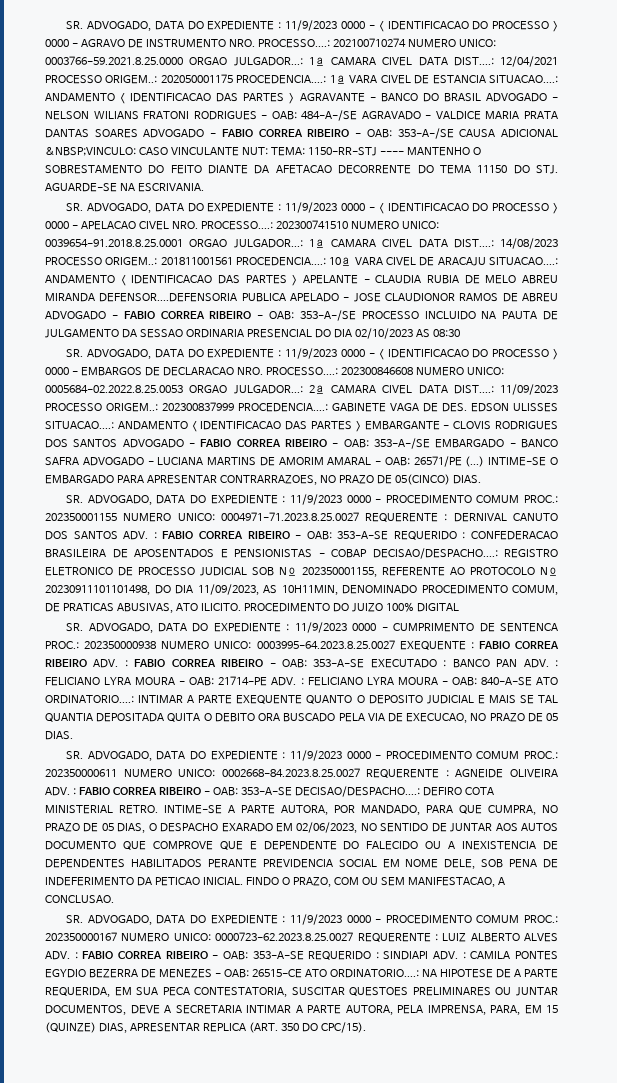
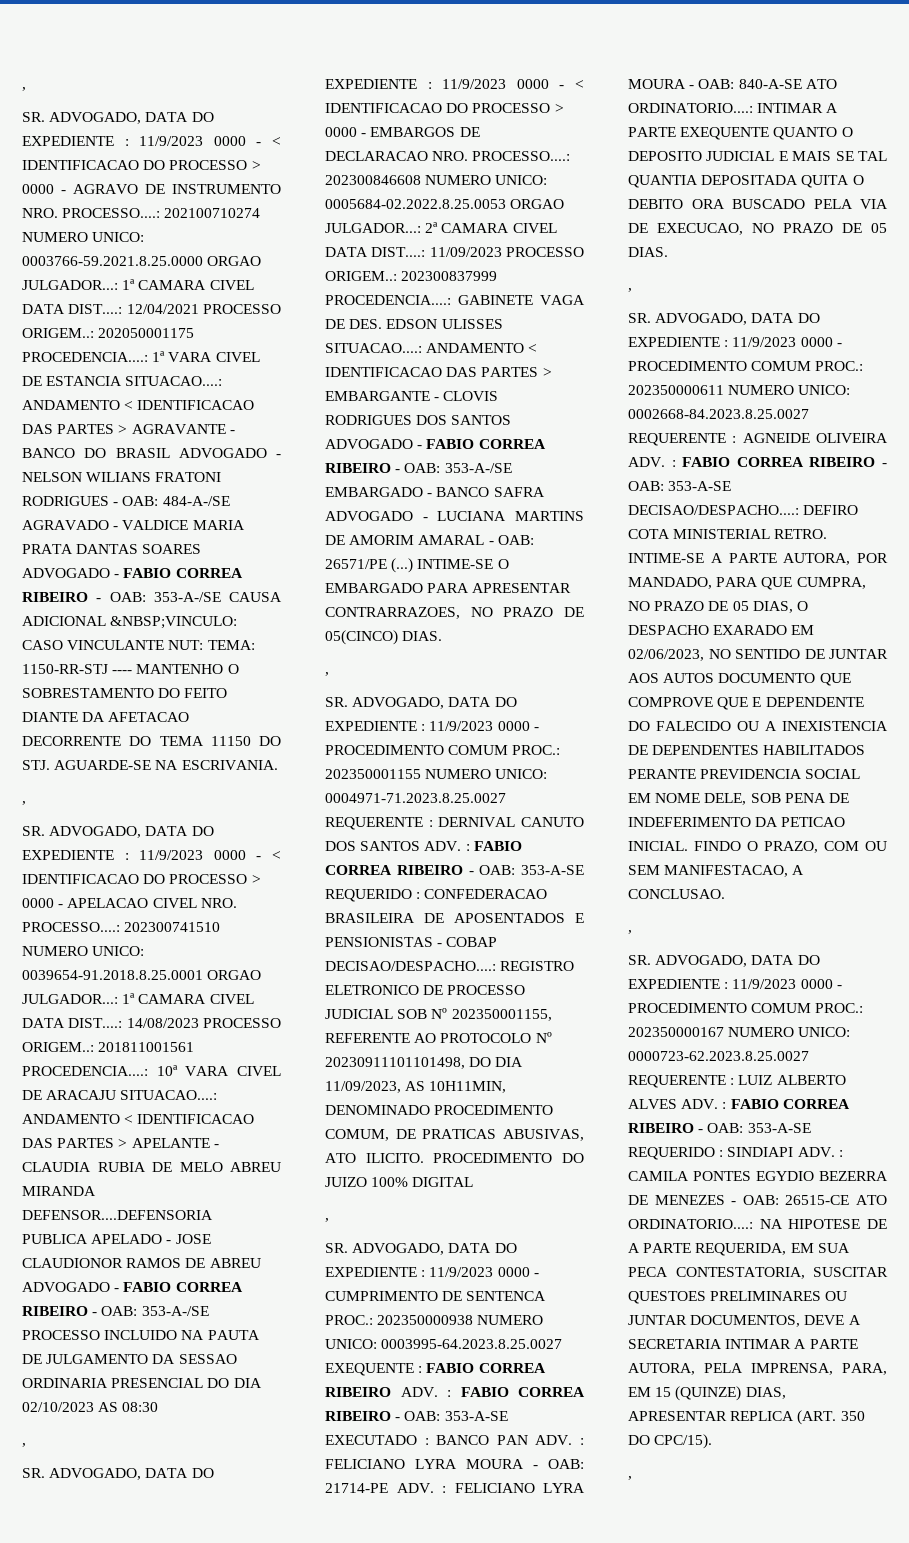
(66, 25) none -> [22,87,26,91] , //
(204, 187) none -> [22,801,26,805] // ,
(460, 333) none -> [22,1443,26,1447] // ,
(481, 479) none -> [325,672,329,676] // ,
(459, 607) none -> [325,1218,329,1222] // ,
(73, 735) none -> [628,288,632,292] // ,
(114, 899) none -> [628,930,632,934] // ,
(366, 1027) none -> [628,1476,632,1480] // ,

